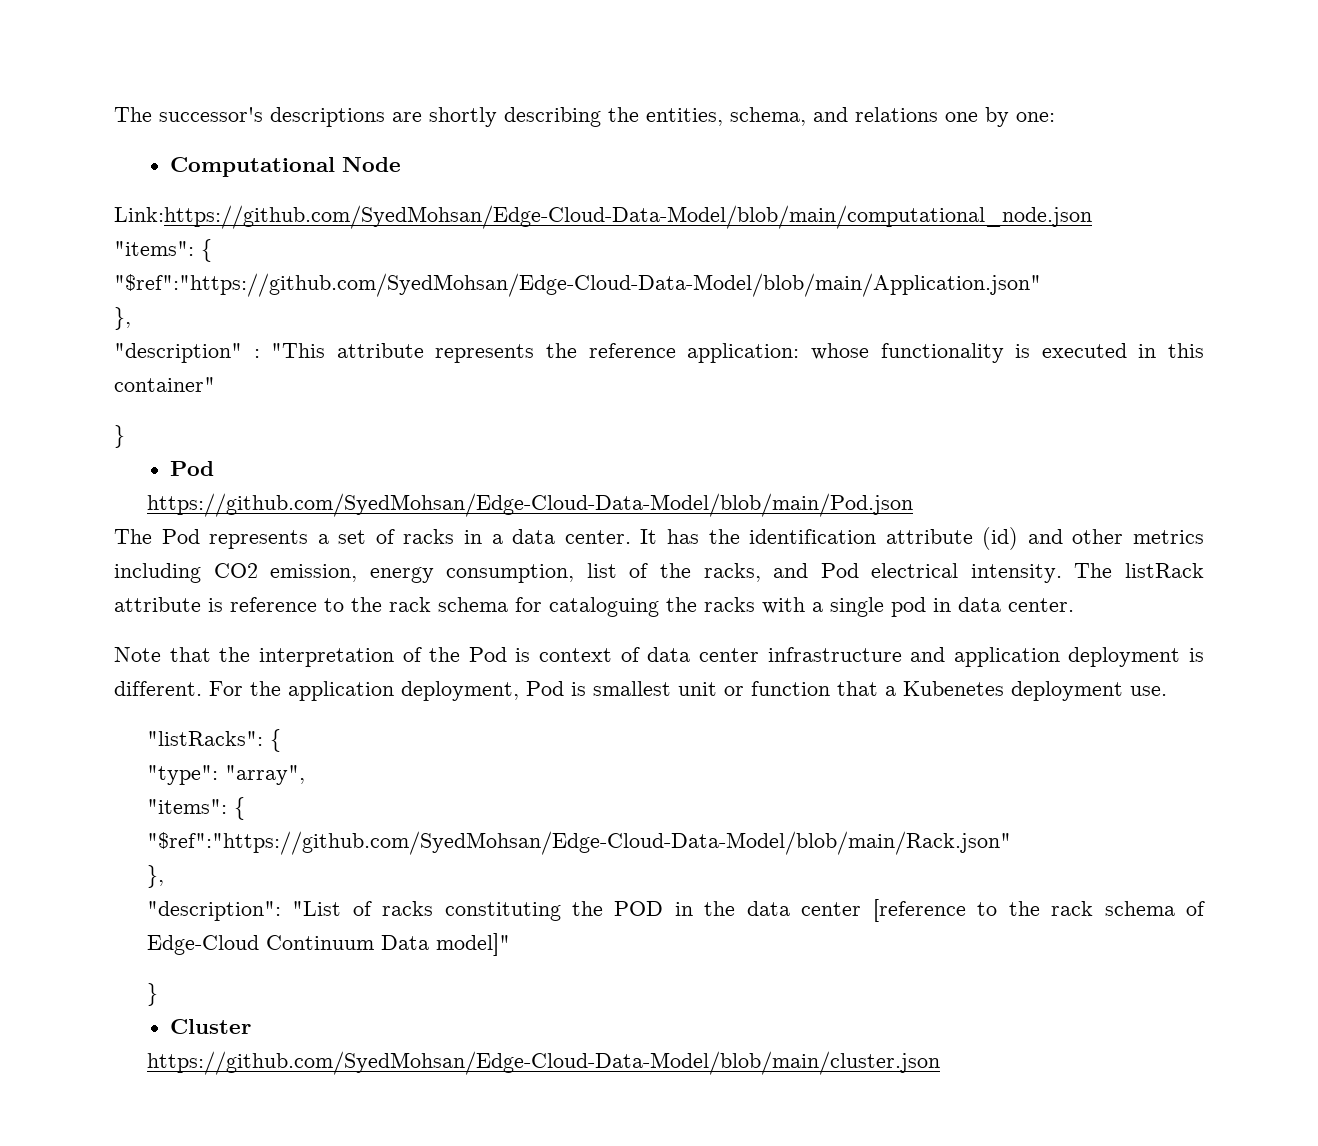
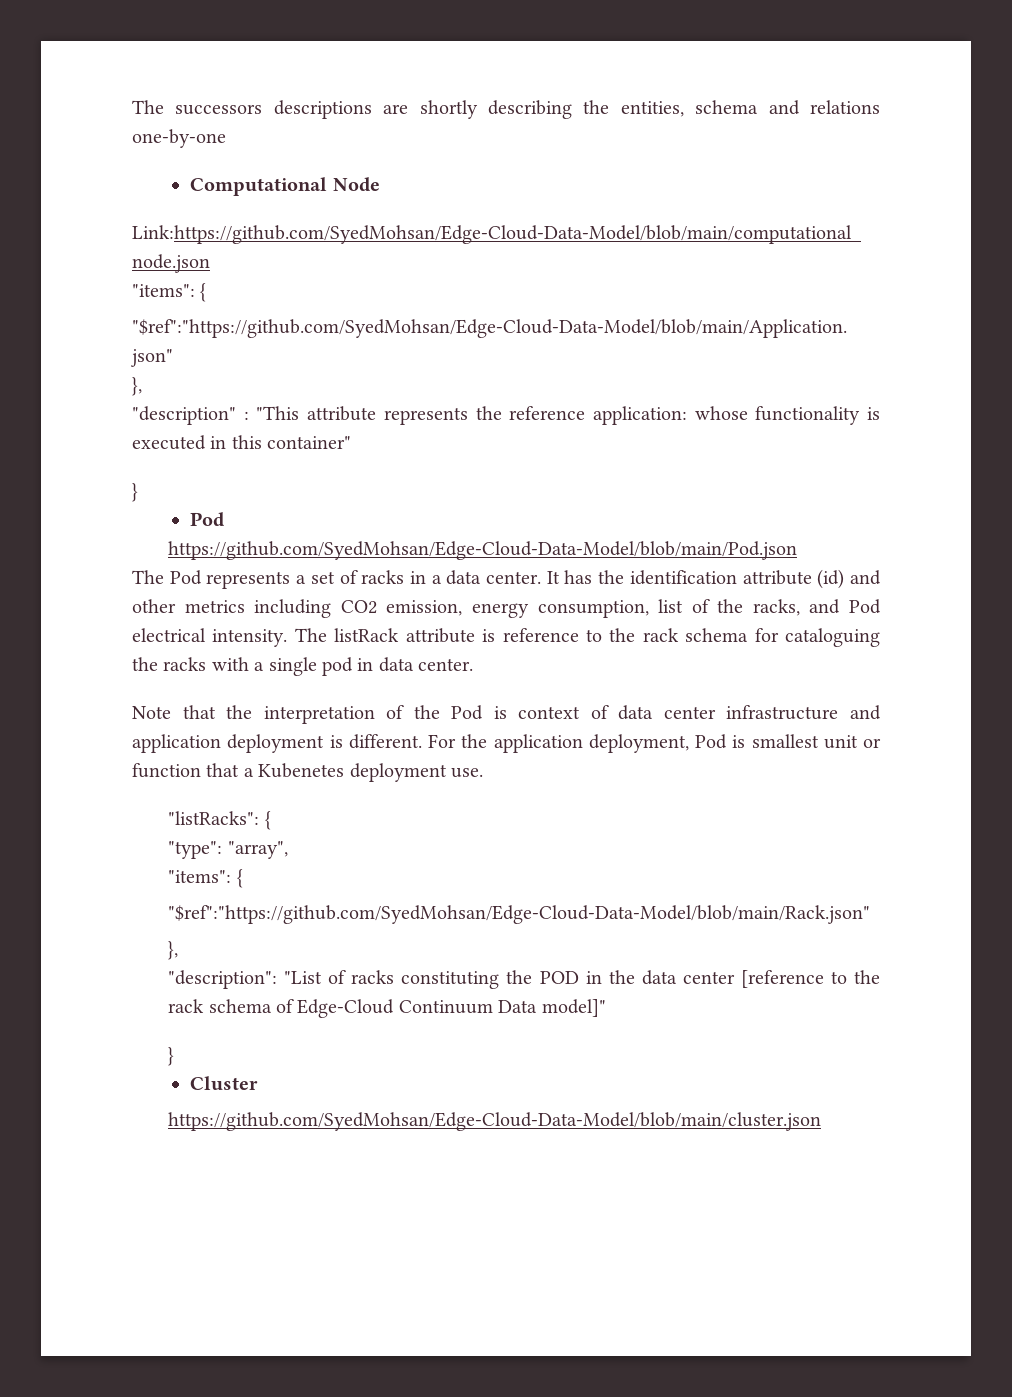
[114,107,263,122] The successor's -> [132,100,263,115] The successors
[730,107,806,126] schema, -> [695,100,759,114] schema
[945,107,1055,127] one by one: -> [132,129,226,148] one-by-one

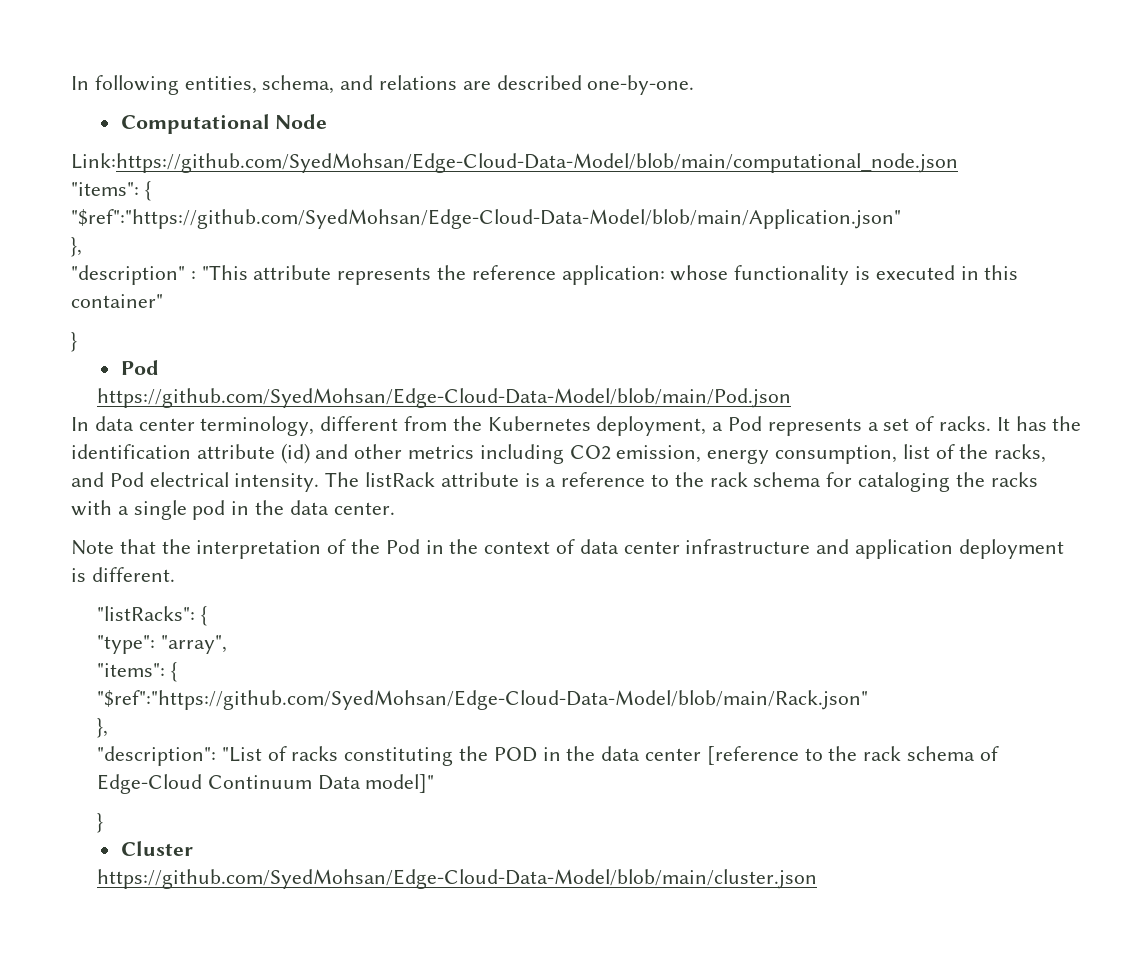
[132,100,880,119] [132,129,226,148] The successors descriptions are shortly describing the entities, schema and relations one-by-one -> [71,75,695,95] In following entities, schema, and relations are described one-by-one.
[132,570,164,584] The -> [71,416,724,436] In data center terminology, different from the Kubernetes deployment, a
[361,570,542,585] racks in a data center. -> [939,416,992,431] racks.
(496, 635) none -> [545,478,557,487] a
[785,628,880,647] cataloguing -> [858,472,951,492] cataloging
(374, 664) none -> [255,500,285,515] the
[493,706,507,719] is -> [425,539,479,554] in the
[428,734,881,753] [132,763,483,782] For the application deployment, Pod is smallest unit or function that a Kubenetes deployment use. -> (175, 574) none

